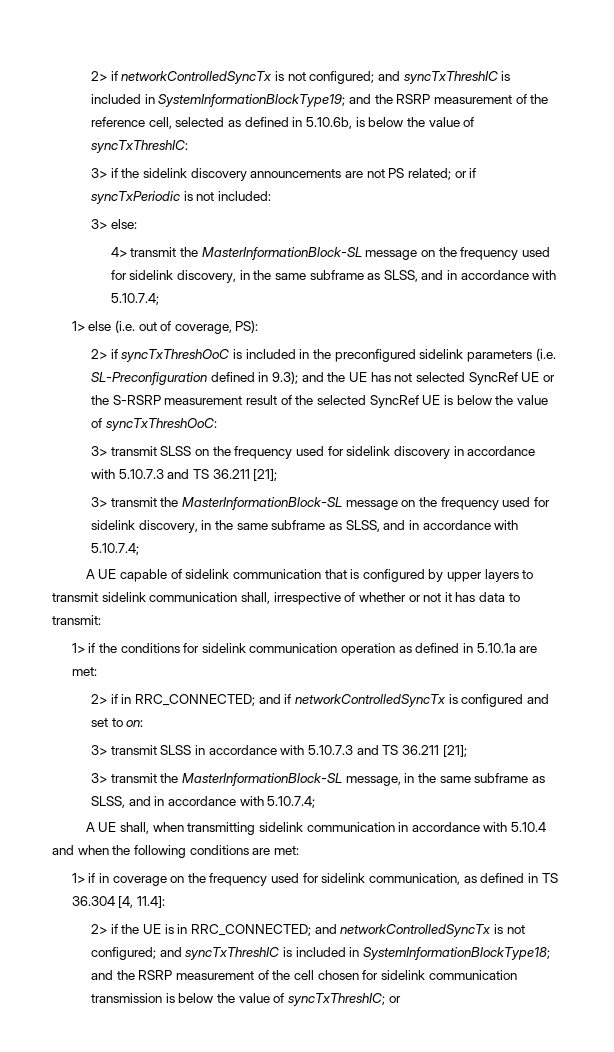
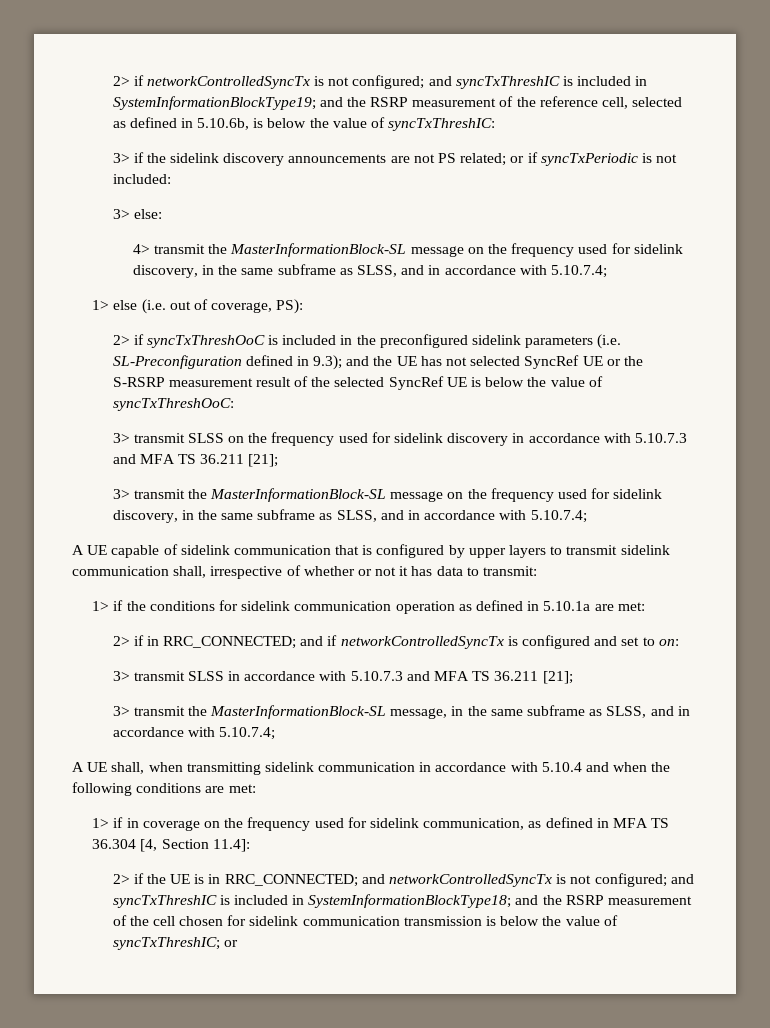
(190, 474) none -> [139,454,175,464] MFA
(379, 750) none -> [434,671,470,681] MFA
(538, 878) none -> [612,818,648,828] MFA
(134, 902) none -> [161,839,209,849] Section

